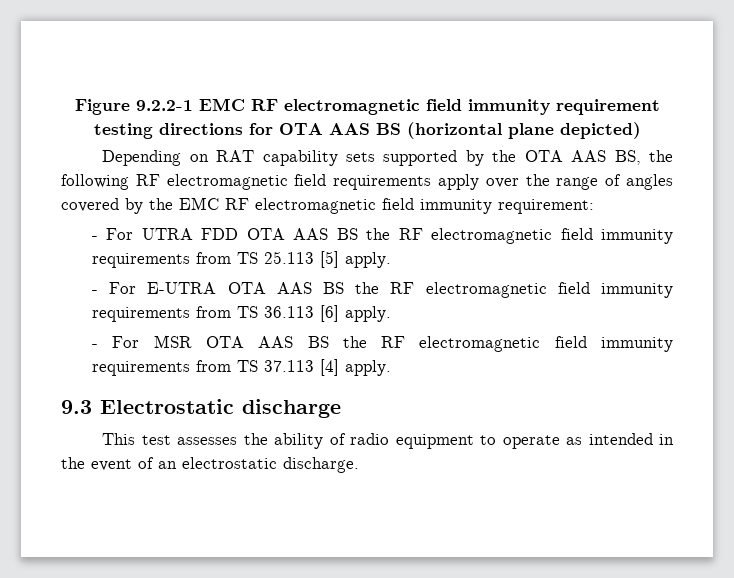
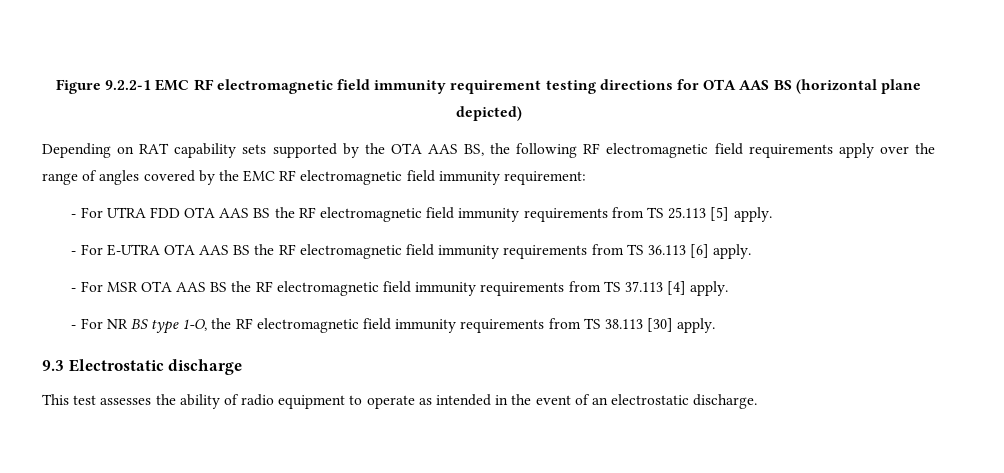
(392, 368) none -> [71,318,716,334] // - For NR BS type 1-O, the RF electromagnetic field immunity requirements from TS 38.113 [30] apply.

